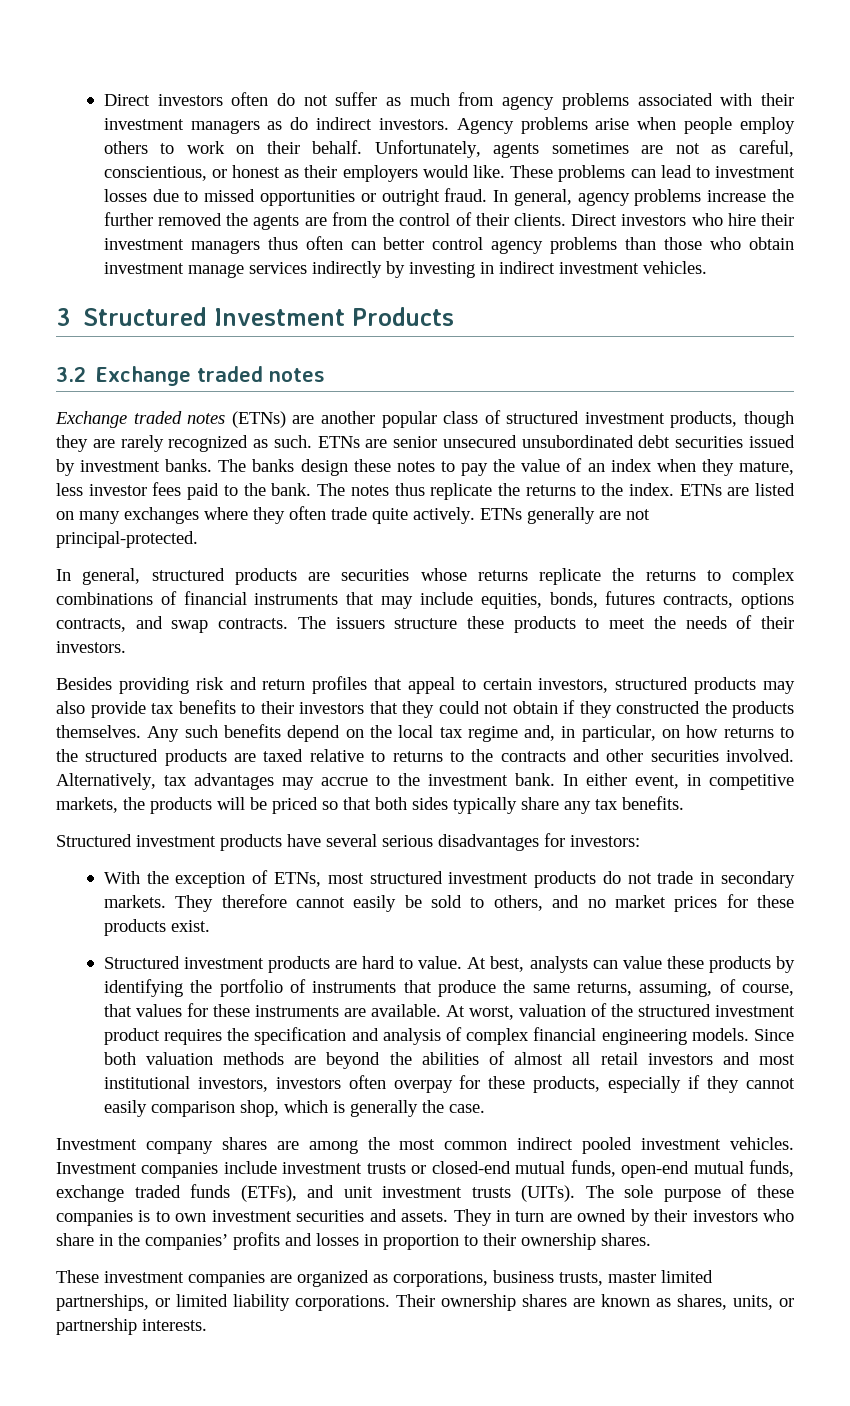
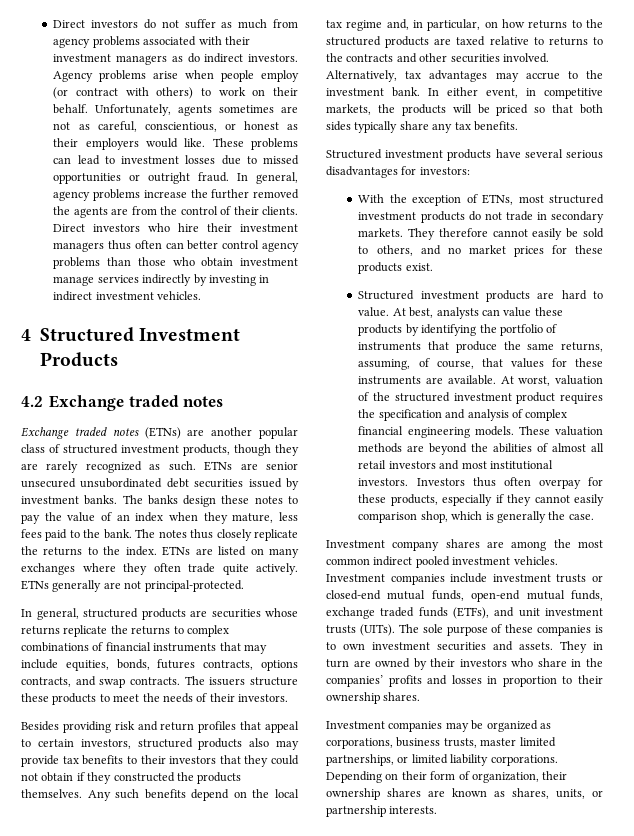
[103,92,269,106] Direct investors often -> [53,20,139,28] Direct investors
[103,141,148,154] others -> [53,87,194,99] (or contract with others)
[56,308,70,326] 3 -> [21,329,31,341] 4
[56,367,86,382] 3.2 -> [21,396,43,407] 4.2
[88,484,147,496] investor -> (298, 516) none
(425, 489) none -> [216,529,252,541] closely
[763,681,795,694] [56,701,85,714] may also -> [249,738,299,750] also may
[754,1029,794,1041] [103,1052,136,1065] Since both -> [518,426,550,435] These
[197,1077,341,1092] investors, investors -> [358,477,496,487] investors. Investors thus
[56,1270,292,1287] These investment companies are -> [326,720,484,732] Investment companies may be
[396,1294,435,1307] Their -> [326,771,568,783] Depending on their form of organization, their

